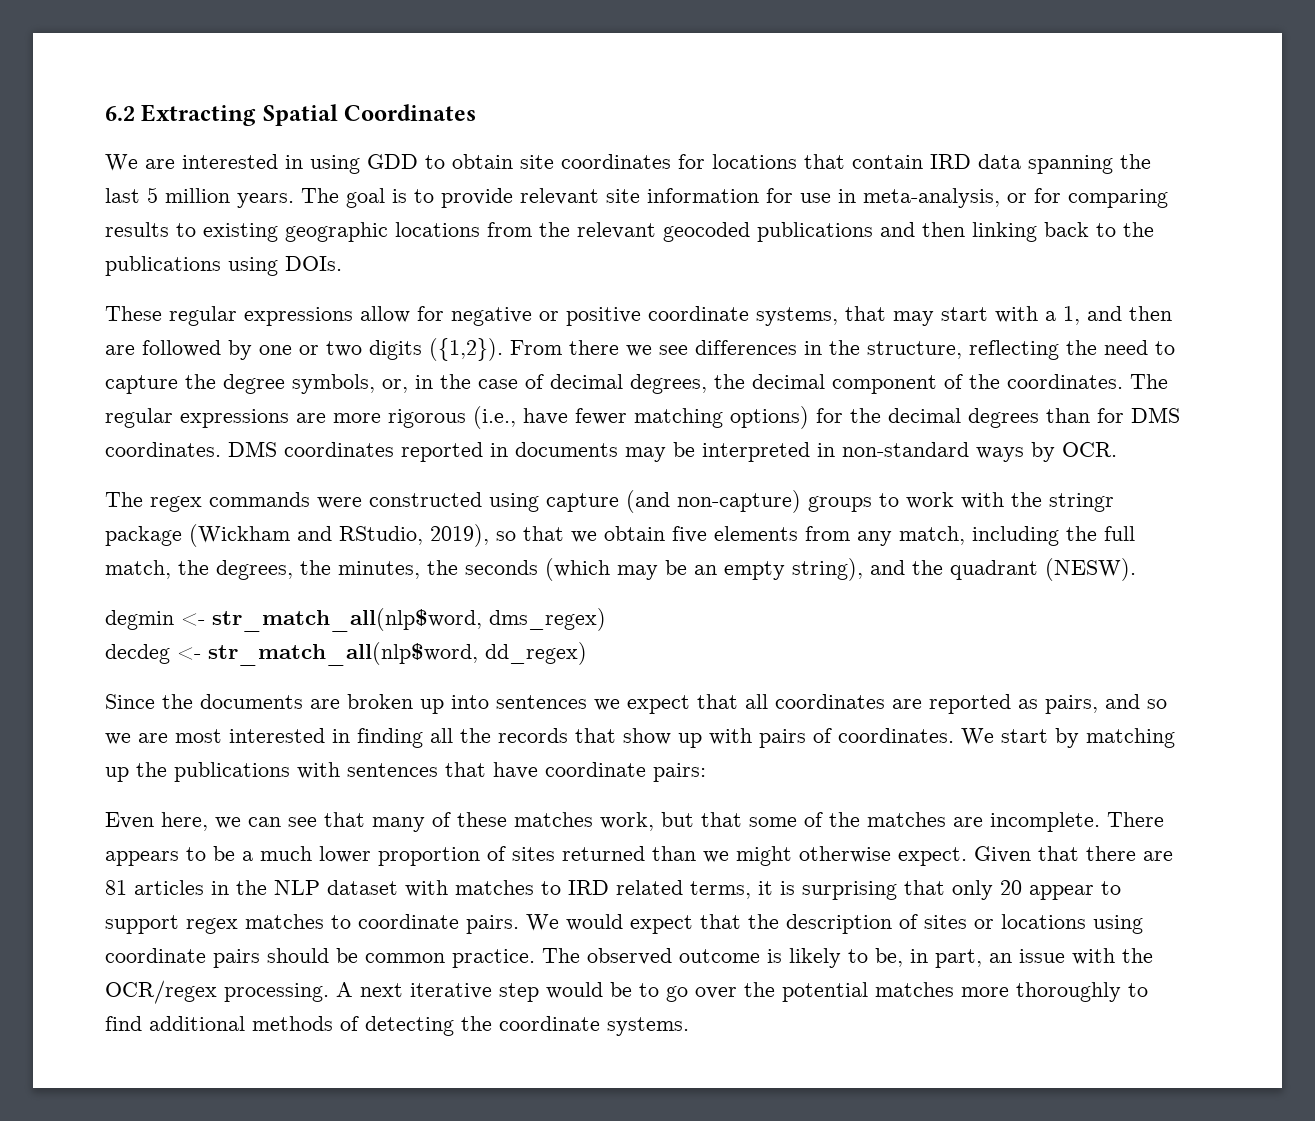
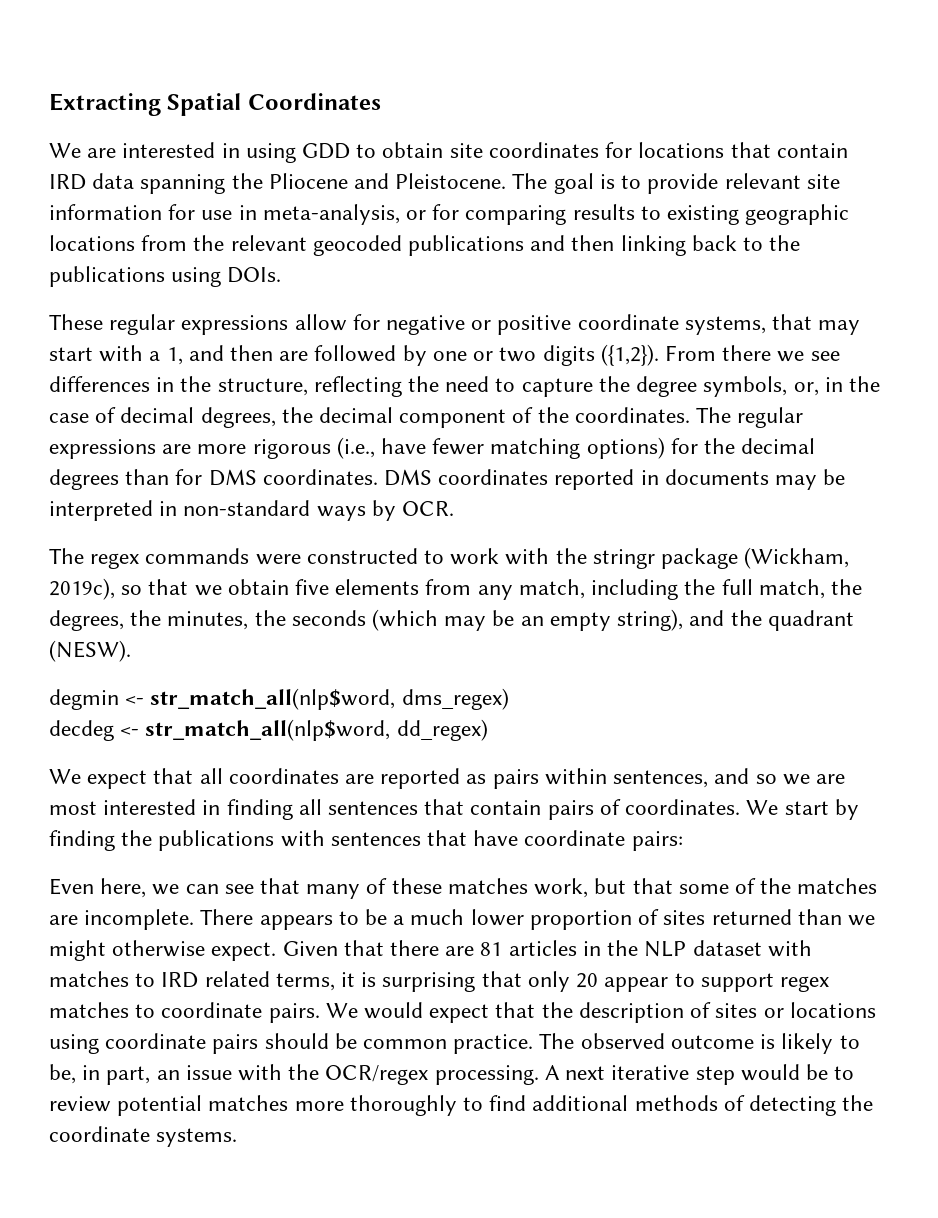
[105,106,135,121] 6.2 -> (49, 104) none
[105,187,294,208] last 5 million years. -> [268,173,507,189] Pliocene and Pleistocene.
[489,490,872,513] using capture (and non-capture) groups -> (418, 556) none
[189,524,489,547] (Wickham and RStudio, 2019), -> [744,547,850,569] [49,578,115,600] (Wickham, 2019c),
[105,694,620,714] Since the documents are broken up into sentences we -> [49,769,81,784] We
[1045,695,1098,714] pairs, -> [492,768,709,789] pairs within sentences,
[460,728,752,748] the records that show up with -> [328,799,542,815] sentences that contain
[1086,728,1175,748] [105,767,129,782] matching up -> [49,830,115,851] finding
[666,982,775,1002] go over the -> [49,1096,111,1112] review

